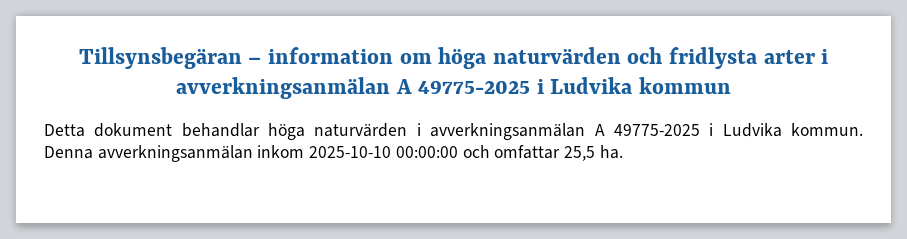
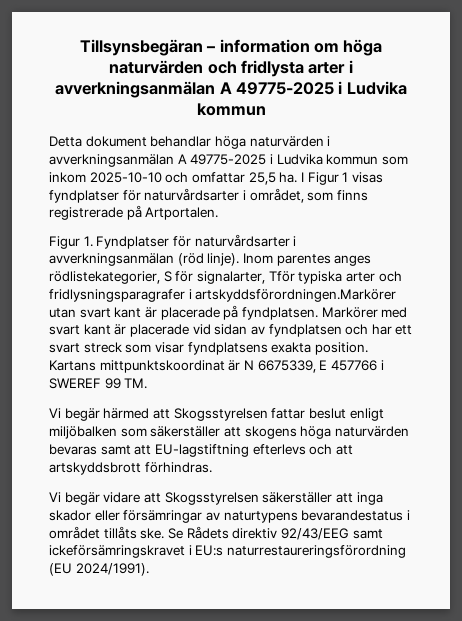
[791,123,864,136] [44,145,253,162] kommun. Denna avverkningsanmälan -> [326,154,408,165] kommun som
[395,146,458,158] 00:00:00 -> (162, 177) none
(623, 152) none -> [300,172,383,185] [49,188,368,203] [49,205,219,220] [49,234,297,249] [49,253,372,266] [49,271,402,284] [49,289,397,302] [49,305,408,320] [49,324,413,337] [49,342,368,355] [49,360,384,373] [49,378,148,389] [49,408,384,421] [49,426,409,439] [49,444,353,457] [49,462,212,475] [49,492,383,505] [49,510,410,523] [49,526,383,540] [49,545,406,558] [49,563,149,576] I Figur 1 visas fyndplatser för naturvårdsarter i området, som finns registrerade på Artportalen. // Figur 1. Fyndplatser för naturvårdsarter i avverkningsanmälan (röd linje). Inom parentes anges rödlistekategorier, S för signalarter, Tför typiska arter och fridlysningsparagrafer i artskyddsförordningen.Markörer utan svart kant är placerade på fyndplatsen. Markörer med svart kant är placerade vid sidan av fyndplatsen och har ett svart streck som visar fyndplatsens exakta position. Kartans mittpunktskoordinat är N 6675339, E 457766 i SWEREF 99 TM. // Vi begär härmed att Skogsstyrelsen fattar beslut enligt miljöbalken som säkerställer att skogens höga naturvärden bevaras samt att EU-lagstiftning efterlevs och att artskyddsbrott förhindras. // Vi begär vidare att Skogsstyrelsen säkerställer att inga skador eller försämringar av naturtypens bevarandestatus i området tillåts ske. Se Rådets direktiv 92/43/EEG samt ickeförsämringskravet i EU:s naturrestaureringsförordning (EU 2024/1991).

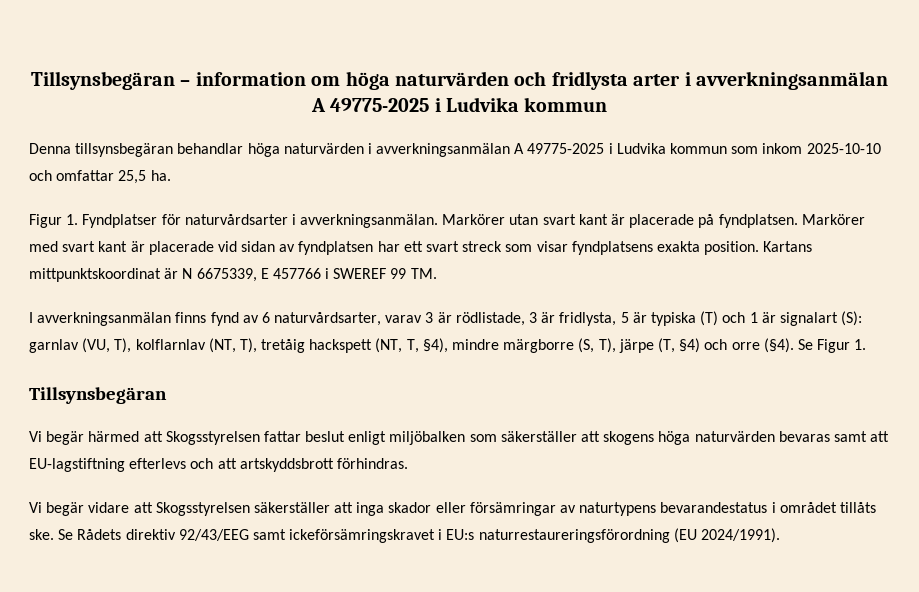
[49,136,147,147] Detta dokument -> [29,143,174,157] Denna tillsynsbegäran
[300,172,383,185] [49,188,368,203] [49,205,219,220] I Figur 1 visas fyndplatser för naturvårdsarter i området, som finns registrerade på Artportalen. -> (171, 175) none
[49,253,372,266] [49,271,402,284] [49,289,397,302] avverkningsanmälan (röd linje). Inom parentes anges rödlistekategorier, S för signalarter, Tför typiska arter och fridlysningsparagrafer i artskyddsförordningen.Markörer -> [300,214,506,228] avverkningsanmälan. Markörer
[345,324,369,335] och -> (374, 248) none
(148, 383) none -> [29,311,863,326] [29,338,867,353] [29,387,167,404] // I avverkningsanmälan finns fynd av 6 naturvårdsarter, varav 3 är rödlistade, 3 är fridlysta, 5 är typiska (T) och 1 är signalart (S): garnlav (VU, T), kolflarnlav (NT, T), tretåig hackspett (NT, T, §4), mindre märgborre (S, T), järpe (T, §4) och orre (§4). Se Figur 1. // Tillsynsbegäran

